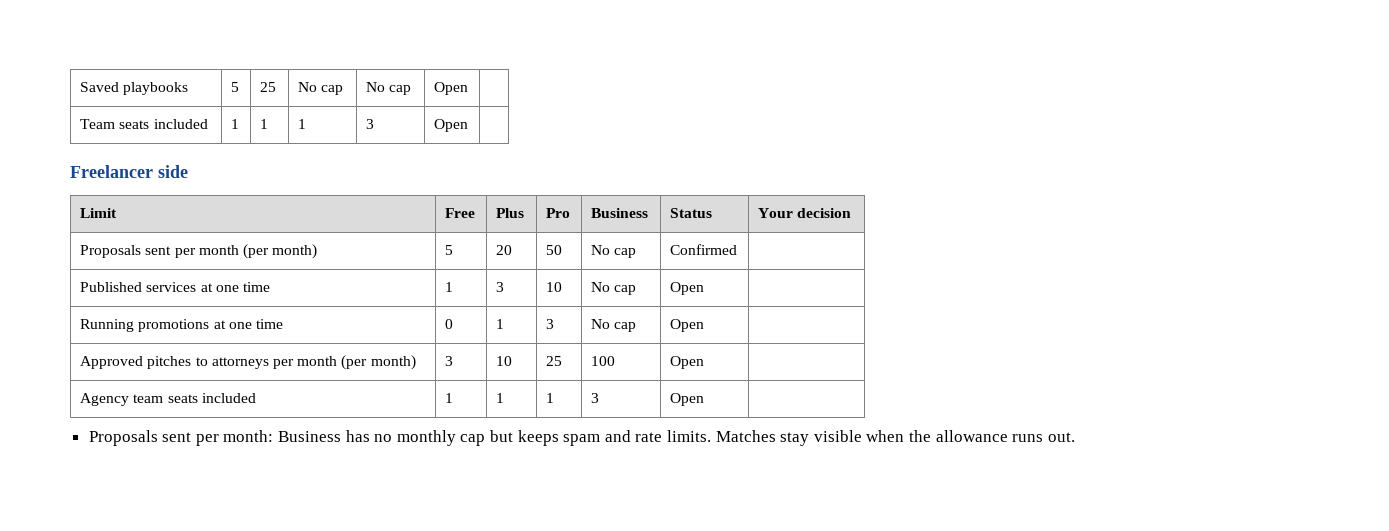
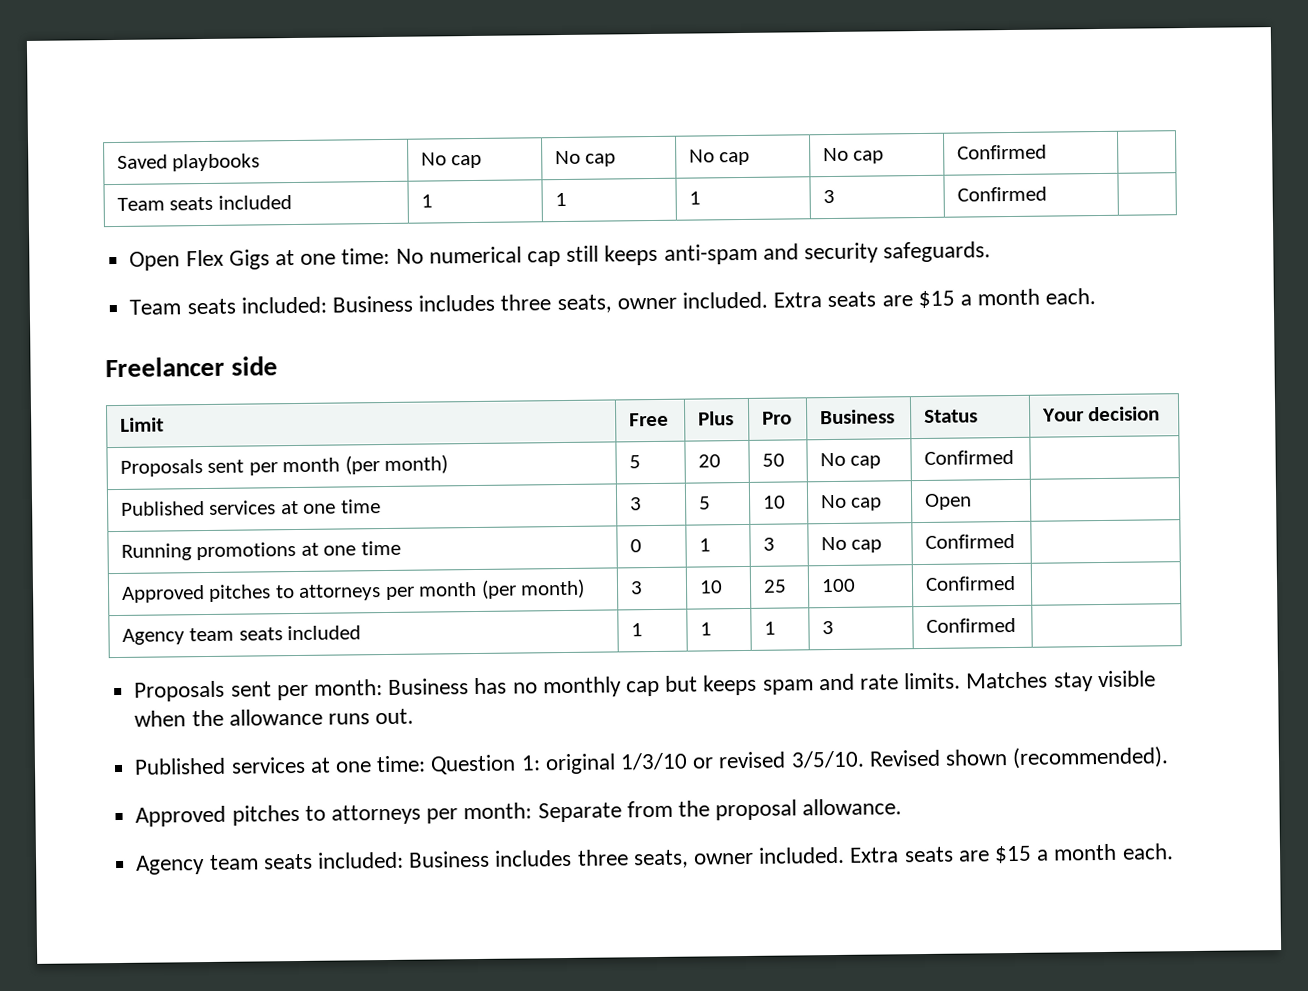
[231,82,240,92] [260,82,277,92] [298,82,344,95] [366,82,412,95] [434,82,469,95] | 5 | 25 | No cap | No cap | Open -> [420,152,483,169] [554,150,617,167] [688,149,751,166] [822,147,885,164] [956,144,1047,160] | No cap | No cap | No cap | No cap | Confirmed
[434,119,469,132] Open | -> [956,186,1047,202] [129,241,992,271] [129,288,1097,315] Confirmed | // Open Flex Gigs at one time: No numerical cap still keeps anti-spam and security safeguards. // Team seats included: Business includes three seats, owner included. Extra seats are $15 a month each.
[445,282,454,292] [496,282,505,292] 1 | 3 -> [629,497,642,511] [698,496,711,510] 3 | 5
[670,319,705,332] Open -> [924,533,1015,549] Confirmed
[670,356,705,369] Open -> [924,575,1016,591] Confirmed
[670,393,705,406] Open -> [925,617,1016,633] Confirmed
(1075, 437) none -> [134,746,1170,775] [135,798,903,827] [135,843,1174,875] // Published services at one time: Question 1: original 1/3/10 or revised 3/5/10. Revised shown (recommended). // Approved pitches to attorneys per month: Separate from the proposal allowance. // Agency team seats included: Business includes three seats, owner included. Extra seats are $15 a month each.

